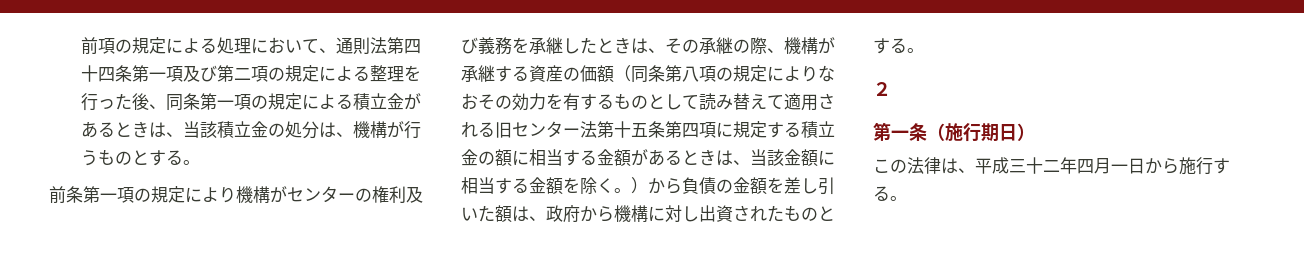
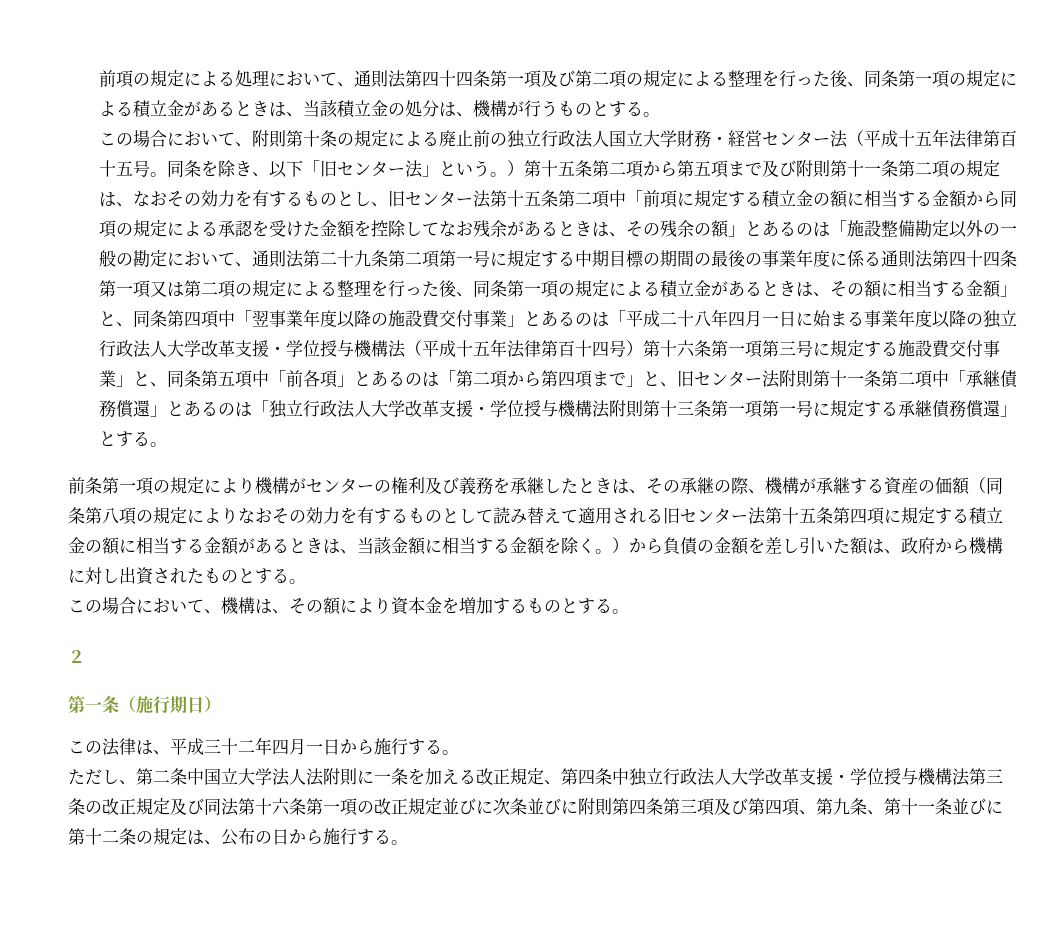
(201, 162) none -> [98,129,1017,148] [98,160,1000,178] [98,190,1017,208] [98,220,1017,238] [98,249,1017,268] [98,280,1017,298] [98,309,1017,328] [98,339,1000,358] [98,370,1018,388] [98,400,1017,418] [98,431,167,447] // この場合において、附則第十条の規定による廃止前の独立行政法人国立大学財務・経営センター法（平成十五年法律第百十五号。同条を除き、以下「旧センター法」という。）第十五条第二項から第五項まで及び附則第十一条第二項の規定は、なおその効力を有するものとし、旧センター法第十五条第二項中「前項に規定する積立金の額に相当する金額から同項の規定による承認を受けた金額を控除してなお残余があるときは、その残余の額」とあるのは「施設整備勘定以外の一般の勘定において、通則法第二十九条第二項第一号に規定する中期目標の期間の最後の事業年度に係る通則法第四十四条第一項又は第二項の規定による整理を行った後、同条第一項の規定による積立金があるときは、その額に相当する金額」と、同条第四項中「翌事業年度以降の施設費交付事業」とあるのは「平成二十八年四月一日に始まる事業年度以降の独立行政法人大学改革支援・学位授与機構法（平成十五年法律第百十四号）第十六条第一項第三号に規定する施設費交付事業」と、同条第五項中「前各項」とあるのは「第二項から第四項まで」と、旧センター法附則第十一条第二項中「承継債務償還」とあるのは「独立行政法人大学改革支援・学位授与機構法附則第十三条第一項第一号に規定する承継債務償還」とする。
(924, 50) none -> [68,597,629,615] // この場合において、機構は、その額により資本金を増加するものとする。
(907, 198) none -> [68,768,1003,786] [68,798,1003,816] [68,828,408,846] // ただし、第二条中国立大学法人法附則に一条を加える改正規定、第四条中独立行政法人大学改革支援・学位授与機構法第三条の改正規定及び同法第十六条第一項の改正規定並びに次条並びに附則第四条第三項及び第四項、第九条、第十一条並びに第十二条の規定は、公布の日から施行する。

